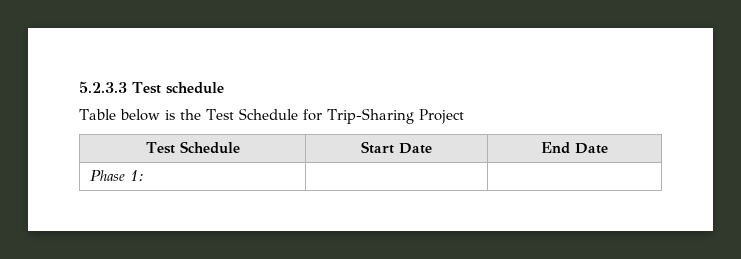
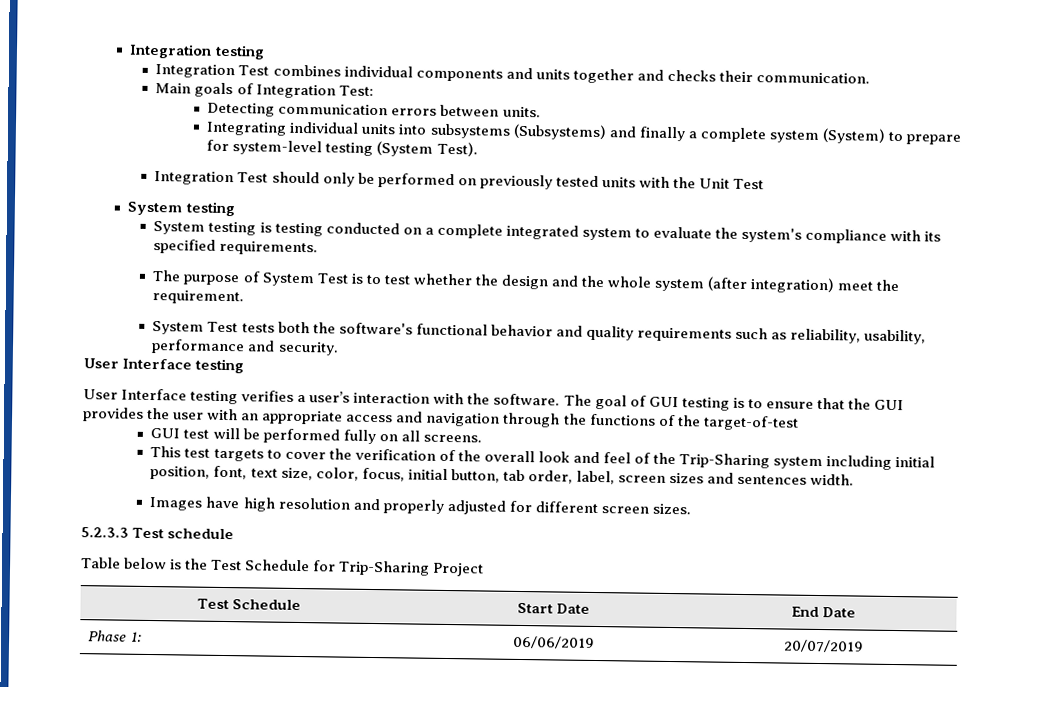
(79, 87) none -> [129,43,265,60] [155,64,870,84] [155,82,374,99] [207,102,541,118] [206,121,961,145] [206,139,478,157] [154,171,765,190] [127,201,235,217] [153,221,942,244] [153,239,319,256] [152,270,900,294] [152,290,245,305] [152,321,927,345] [151,339,339,356] [83,358,245,374] [83,388,904,411] [83,407,799,431] [150,427,482,445] [150,446,936,470] [150,465,855,486] [149,496,691,515] Integration testing // Integration Test combines individual components and units together and checks their communication. // Main goals of Integration Test: // Detecting communication errors between units. // Integrating individual units into subsystems (Subsystems) and finally a complete system (System) to prepare for system-level testing (System Test). // Integration Test should only be performed on previously tested units with the Unit Test // System testing // System testing is testing conducted on a complete integrated system to evaluate the system's compliance with its specified requirements. // The purpose of System Test is to test whether the design and the whole system (after integration) meet the requirement. // System Test tests both the software's functional behavior and quality requirements such as reliability, usability, performance and security. // User Interface testing // User Interface testing verifies a user’s interaction with the software. The goal of GUI testing is to ensure that the GUI provides the user with an appropriate access and navigation through the functions of the target-of-test // GUI test will be performed fully on all screens. // This test targets to cover the verification of the overall look and feel of the Trip-Sharing system including initial position, font, text size, color, focus, initial button, tab order, label, screen sizes and sentences width. // Images have high resolution and properly adjusted for different screen sizes. //
(144, 175) | -> [512,635,595,649] [782,639,864,653] 06/06/2019 | 20/07/2019

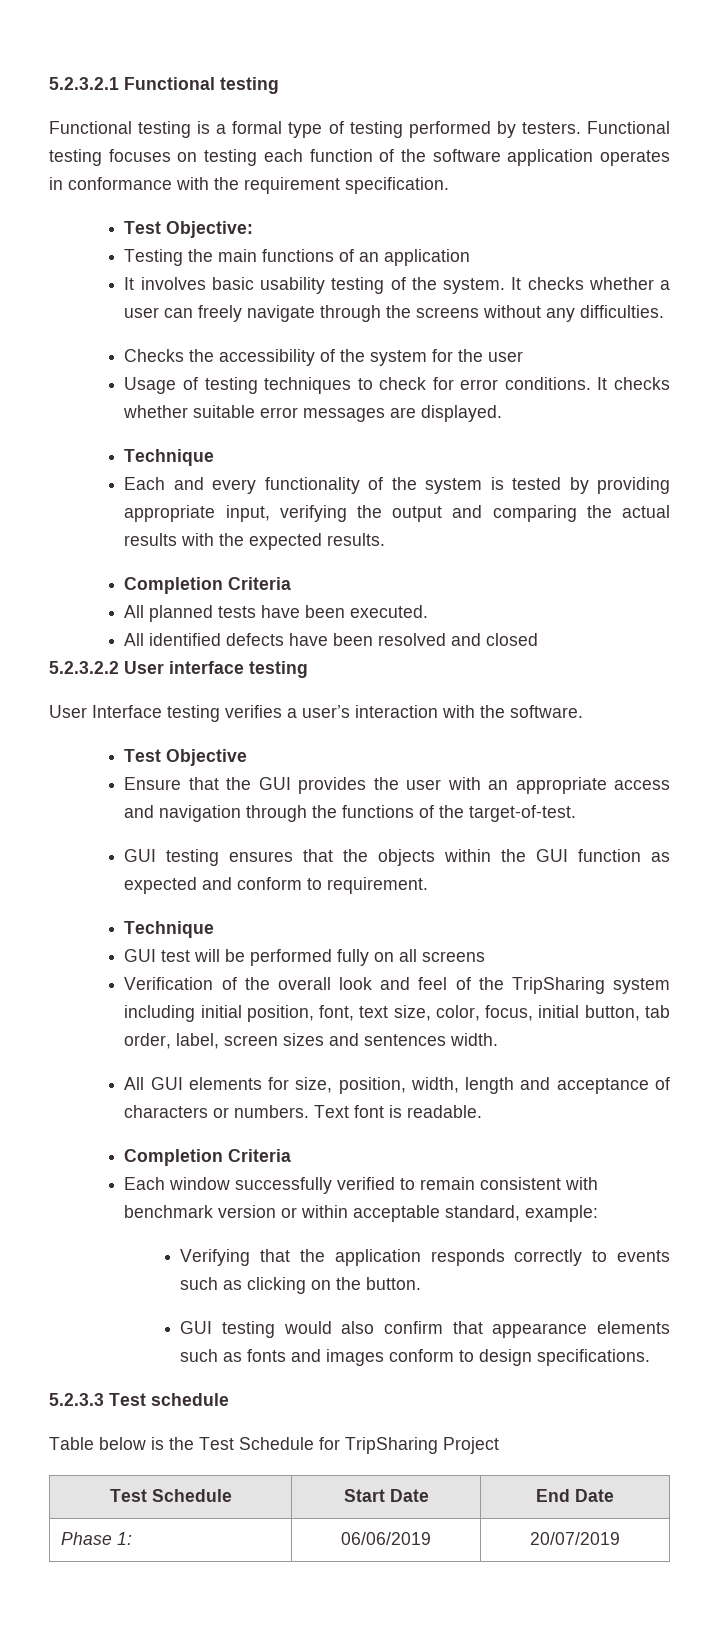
[129,43,265,60] [155,64,870,84] [155,82,374,99] [207,102,541,118] [206,121,961,145] [206,139,478,157] [154,171,765,190] [127,201,235,217] [153,221,942,244] [153,239,319,256] [152,270,900,294] [152,290,245,305] [152,321,927,345] [151,339,339,356] [83,358,193,370] Integration testing // Integration Test combines individual components and units together and checks their communication. // Main goals of Integration Test: // Detecting communication errors between units. // Integrating individual units into subsystems (Subsystems) and finally a complete system (System) to prepare for system-level testing (System Test). // Integration Test should only be performed on previously tested units with the Unit Test // System testing // System testing is testing conducted on a complete integrated system to evaluate the system's compliance with its specified requirements. // The purpose of System Test is to test whether the design and the whole system (after integration) meet the requirement. // System Test tests both the software's functional behavior and quality requirements such as reliability, usability, performance and security. // User Interface -> [49,77,279,94] [49,121,670,138] [49,149,670,166] [49,177,449,194] [124,221,254,238] [124,249,471,266] [124,277,671,294] [124,305,665,322] [124,349,524,366] [124,377,670,394] [123,405,503,422] [124,449,215,466] [124,477,671,494] [124,505,670,522] [124,533,386,550] [124,577,292,594] [124,605,429,622] [124,633,539,646] [49,661,244,674] 5.2.3.2.1 Functional testing // Functional testing is a formal type of testing performed by testers. Functional testing focuses on testing each function of the software application operates in conformance with the requirement specification. // Test Objective: // Testing the main functions of an application // It involves basic usability testing of the system. It checks whether a user can freely navigate through the screens without any difficulties. // Checks the accessibility of the system for the user // Usage of testing techniques to check for error conditions. It checks whether suitable error messages are displayed. // Technique // Each and every functionality of the system is tested by providing appropriate input, verifying the output and comparing the actual results with the expected results. // Completion Criteria // All planned tests have been executed. // All identified defects have been resolved and closed // 5.2.3.2.2 User interface
[563,394,814,411] The goal of GUI testing is to ensure -> [124,749,248,766] [124,777,182,790] // Test Objective // Ensure
[702,415,799,431] target-of-test -> [469,805,577,822] [124,849,671,866] [124,877,429,894] [124,921,215,938] target-of-test. // GUI testing ensures that the objects within the GUI function as expected and conform to requirement. // Technique
[422,434,482,443] [150,446,436,462] screens. // This test targets to cover the verification -> [422,951,486,962] [124,977,214,990] screens // Verification
[679,453,771,469] Trip-Sharing -> [511,977,605,994] TripSharing
[149,496,691,515] Images have high resolution and properly adjusted for different screen sizes. -> [124,1077,670,1094] [124,1105,483,1118] [124,1149,292,1166] [124,1177,599,1194] [124,1205,599,1222] [180,1249,670,1266] [180,1277,422,1294] [180,1321,670,1338] [180,1349,651,1366] All GUI elements for size, position, width, length and acceptance of characters or numbers. Text font is readable. // Completion Criteria // Each window successfully verified to remain consistent with benchmark version or within acceptable standard, example: // Verifying that the application responds correctly to events such as clicking on the button. // GUI testing would also confirm that appearance elements such as fonts and images conform to design specifications.
[338,560,431,576] Trip-Sharing -> [345,1437,438,1454] TripSharing

